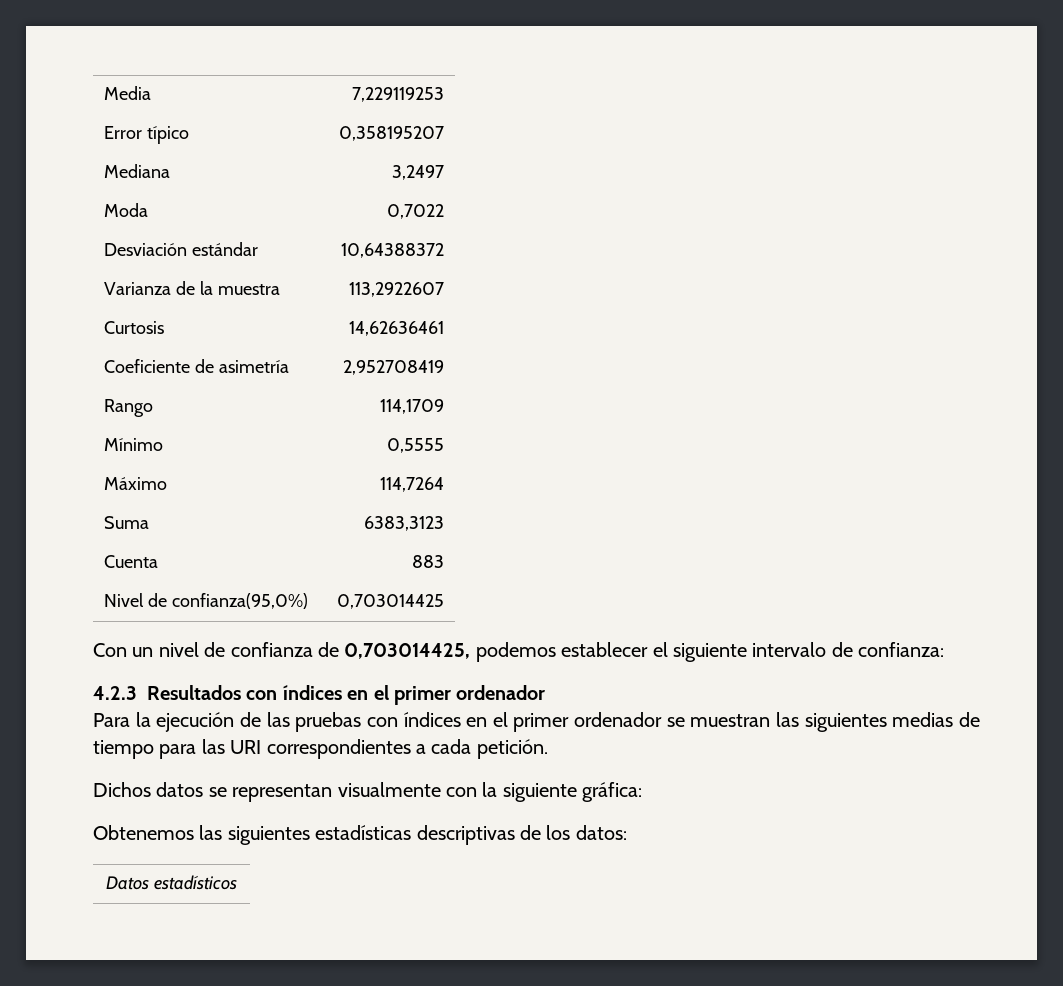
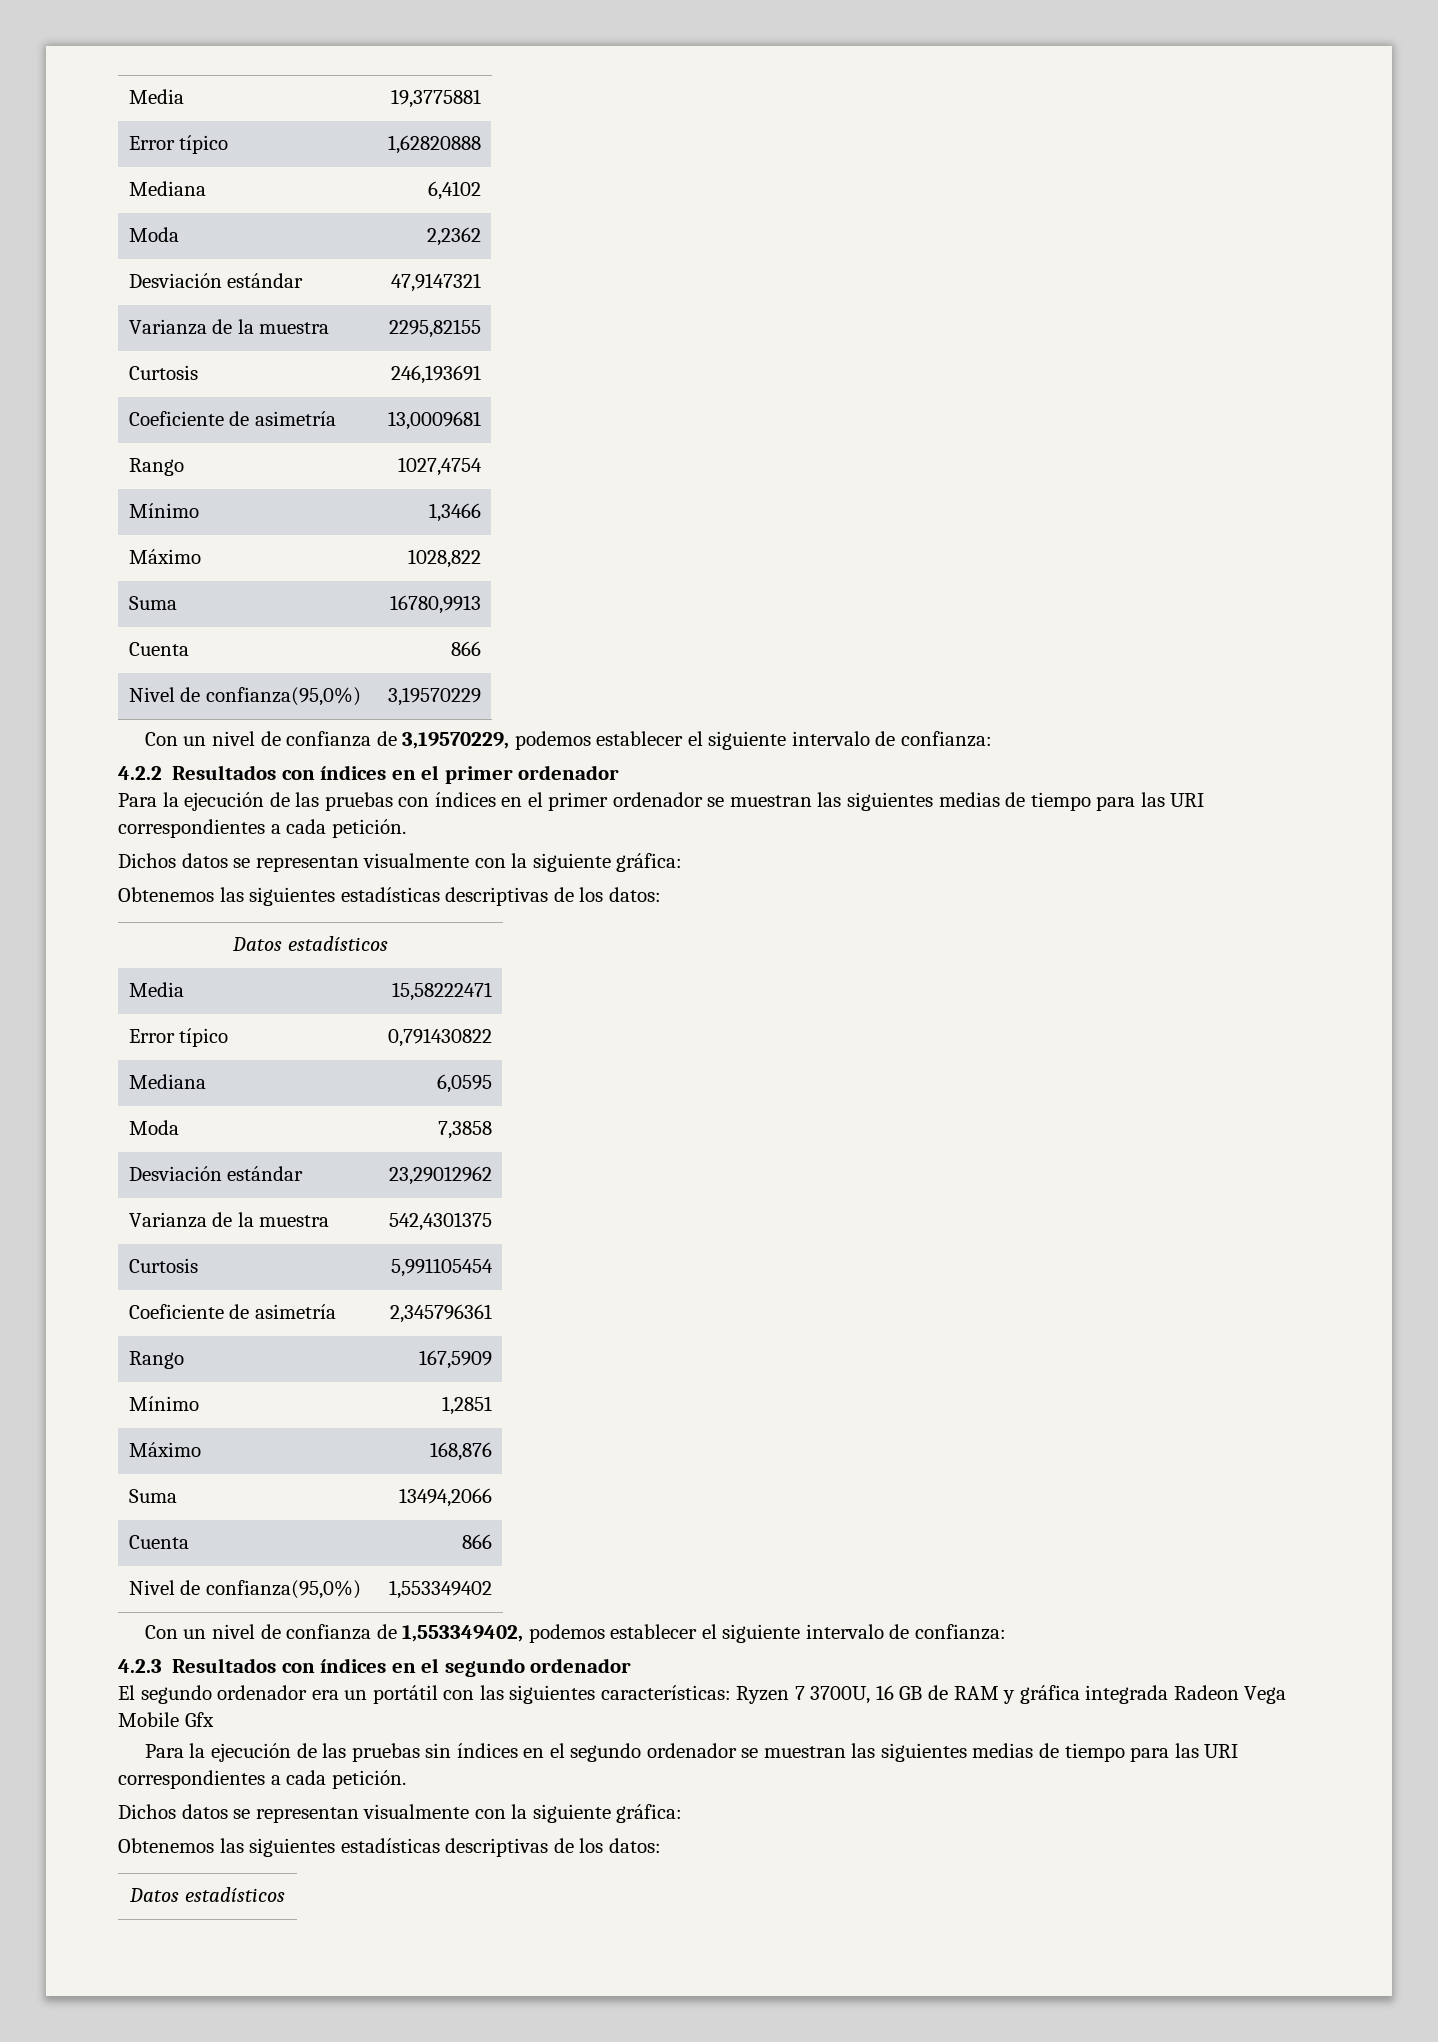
[104,86,152,100] [351,87,444,102] [104,126,190,144] [338,126,444,141] [104,164,171,178] [391,165,444,180] [104,203,149,217] [386,204,444,219] [104,242,259,256] [340,243,444,258] [104,281,281,295] [348,282,444,297] [104,321,165,334] [348,321,444,336] [104,359,290,373] [342,360,444,375] [104,399,154,417] [379,399,444,414] [104,438,164,451] [386,438,444,453] [104,477,168,490] [379,477,444,492] [104,516,150,529] [363,516,444,531] [104,555,159,568] [411,555,444,568] [104,593,309,609] [336,594,444,609] [93,642,945,662] [93,686,137,700] Media | 7,229119253 // Error típico | 0,358195207 // Mediana | 3,2497 // Moda | 0,7022 // Desviación estándar | 10,64388372 // Varianza de la muestra | 113,2922607 // Curtosis | 14,62636461 // Coeficiente de asimetría | 2,952708419 // Rango | 114,1709 // Mínimo | 0,5555 // Máximo | 114,7264 // Suma | 6383,3123 // Cuenta | 883 // Nivel de confianza(95,0%) | 0,703014425 // Con un nivel de confianza de 0,703014425, podemos establecer el siguiente intervalo de confianza: // 4.2.3 -> [128,89,184,104] [391,89,482,108] [128,135,229,154] [388,135,482,154] [128,181,206,196] [428,181,482,200] [128,227,179,242] [427,227,482,246] [128,273,304,288] [391,273,482,292] [128,319,330,335] [389,319,482,338] [128,365,198,380] [391,365,482,384] [128,411,336,426] [388,411,482,430] [128,458,184,476] [398,457,483,476] [128,503,199,518] [429,503,482,522] [128,549,201,564] [408,549,482,568] [128,596,177,610] [390,595,482,614] [128,642,189,656] [451,641,482,656] [128,687,361,706] [388,687,482,706] [144,731,992,750] [118,766,162,780] Media | 19,3775881 // Error típico | 1,62820888 // Mediana | 6,4102 // Moda | 2,2362 // Desviación estándar | 47,9147321 // Varianza de la muestra | 2295,82155 // Curtosis | 246,193691 // Coeficiente de asimetría | 13,0009681 // Rango | 1027,4754 // Mínimo | 1,3466 // Máximo | 1028,822 // Suma | 16780,9913 // Cuenta | 866 // Nivel de confianza(95,0%) | 3,19570229 // Con un nivel de confianza de 3,19570229, podemos establecer el siguiente intervalo de confianza: // 4.2.2
(237, 882) none -> [128,982,184,997] [392,982,493,1001] [128,1028,229,1047] [388,1028,493,1047] [128,1074,206,1089] [437,1074,493,1093] [128,1120,179,1135] [438,1121,493,1139] [128,1166,304,1181] [389,1166,493,1185] [128,1212,330,1228] [389,1212,493,1231] [128,1258,198,1273] [391,1258,494,1277] [128,1304,336,1319] [390,1304,493,1323] [128,1351,184,1369] [419,1350,493,1369] [128,1396,199,1411] [442,1396,493,1415] [128,1442,201,1457] [430,1442,493,1461] [128,1489,177,1503] [399,1488,493,1507] [128,1535,189,1549] [462,1534,493,1549] [128,1580,361,1599] [389,1580,493,1599] [144,1624,1006,1643] [118,1658,632,1677] [118,1685,1287,1704] [118,1712,214,1727] [144,1743,1239,1762] [118,1770,406,1789] [118,1804,683,1823] [118,1838,661,1857] [129,1887,285,1902] // Media | 15,58222471 // Error típico | 0,791430822 // Mediana | 6,0595 // Moda | 7,3858 // Desviación estándar | 23,29012962 // Varianza de la muestra | 542,4301375 // Curtosis | 5,991105454 // Coeficiente de asimetría | 2,345796361 // Rango | 167,5909 // Mínimo | 1,2851 // Máximo | 168,876 // Suma | 13494,2066 // Cuenta | 866 // Nivel de confianza(95,0%) | 1,553349402 // Con un nivel de confianza de 1,553349402, podemos establecer el siguiente intervalo de confianza: // 4.2.3 Resultados con índices en el segundo ordenador // El segundo ordenador era un portátil con las siguientes características: Ryzen 7 3700U, 16 GB de RAM y gráfica integrada Radeon Vega Mobile Gfx // Para la ejecución de las pruebas sin índices en el segundo ordenador se muestran las siguientes medias de tiempo para las URI correspondientes a cada petición. // Dichos datos se representan visualmente con la siguiente gráfica: // Obtenemos las siguientes estadísticas descriptivas de los datos: // Datos estadísticos

